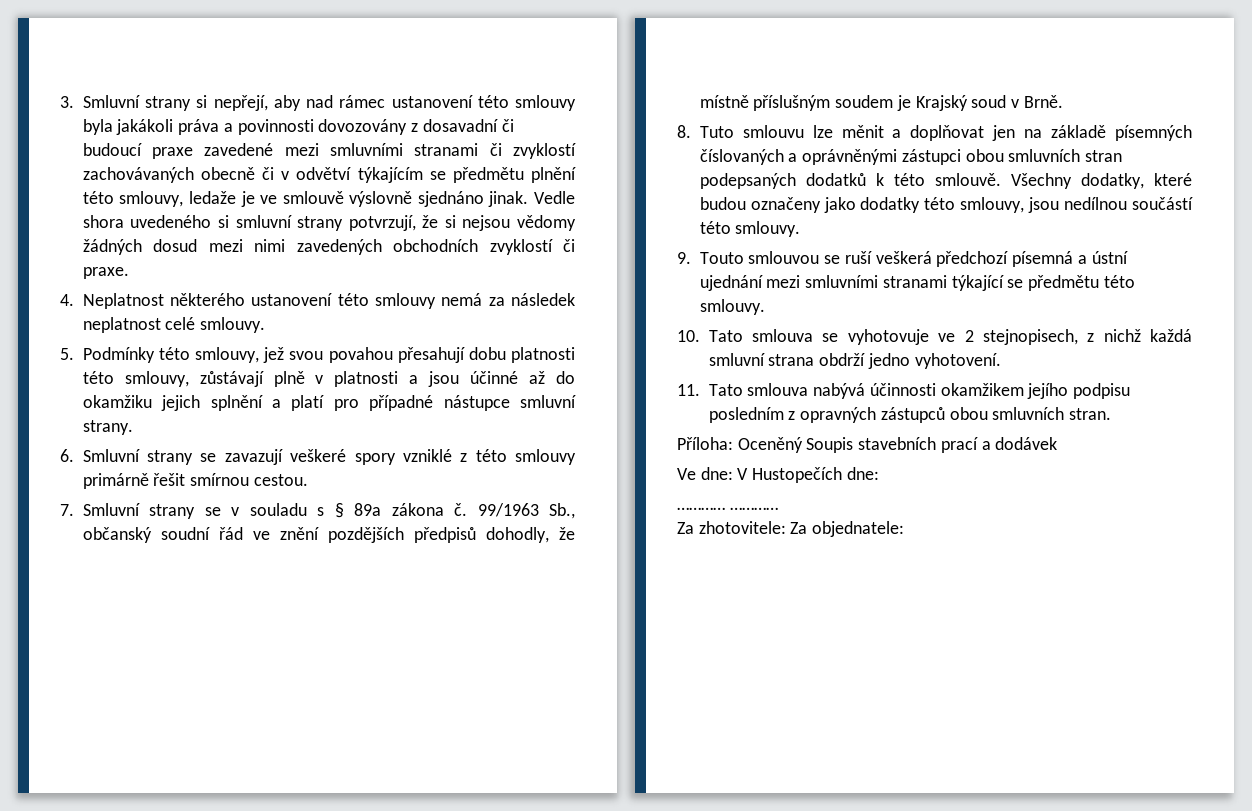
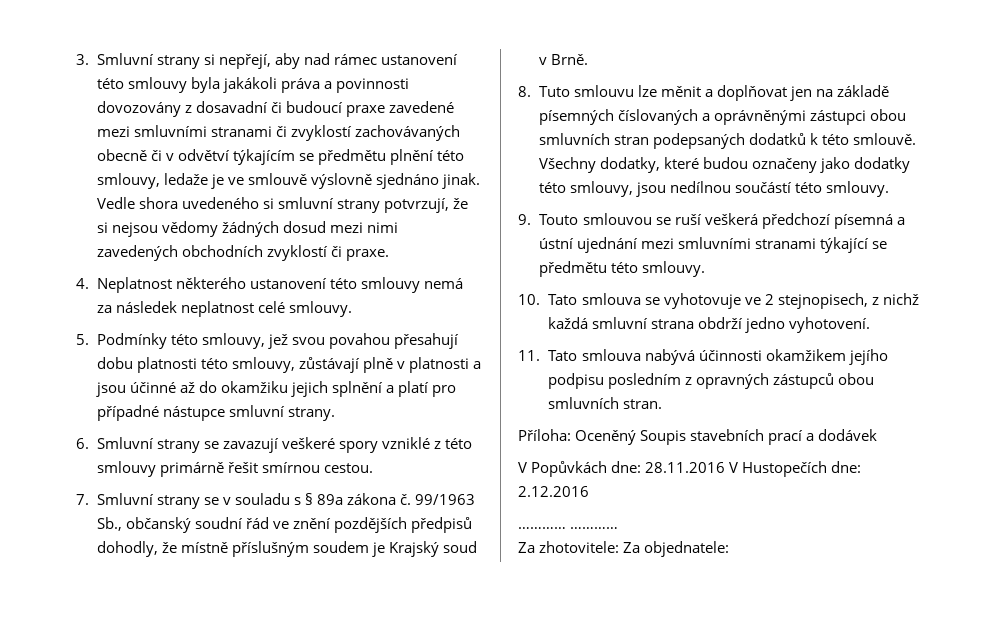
[677,467,733,480] Ve dne: -> [518,461,726,477] V Popůvkách dne: 28.11.2016
(879, 473) none -> [518,486,589,497] 2.12.2016

